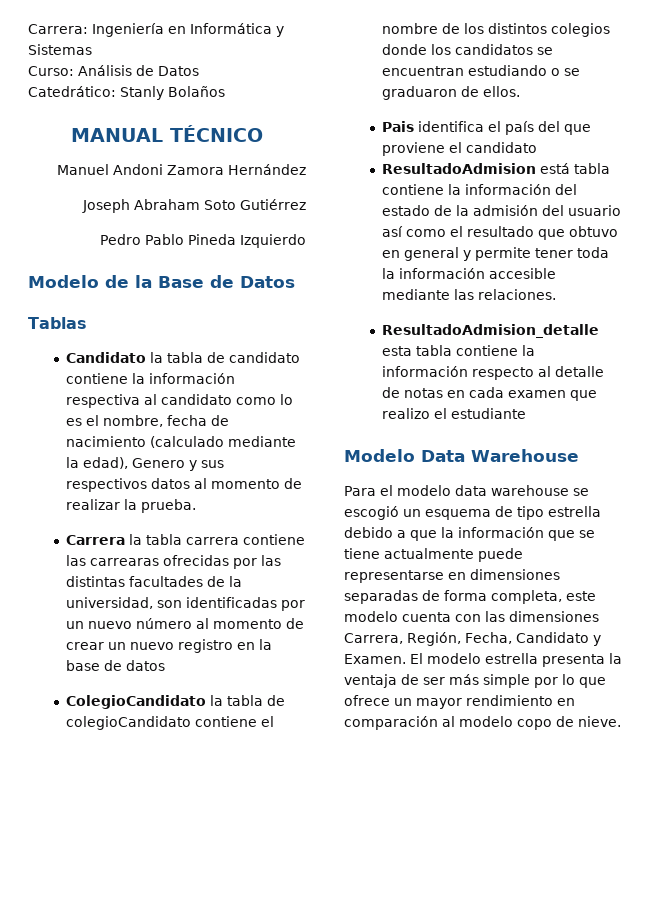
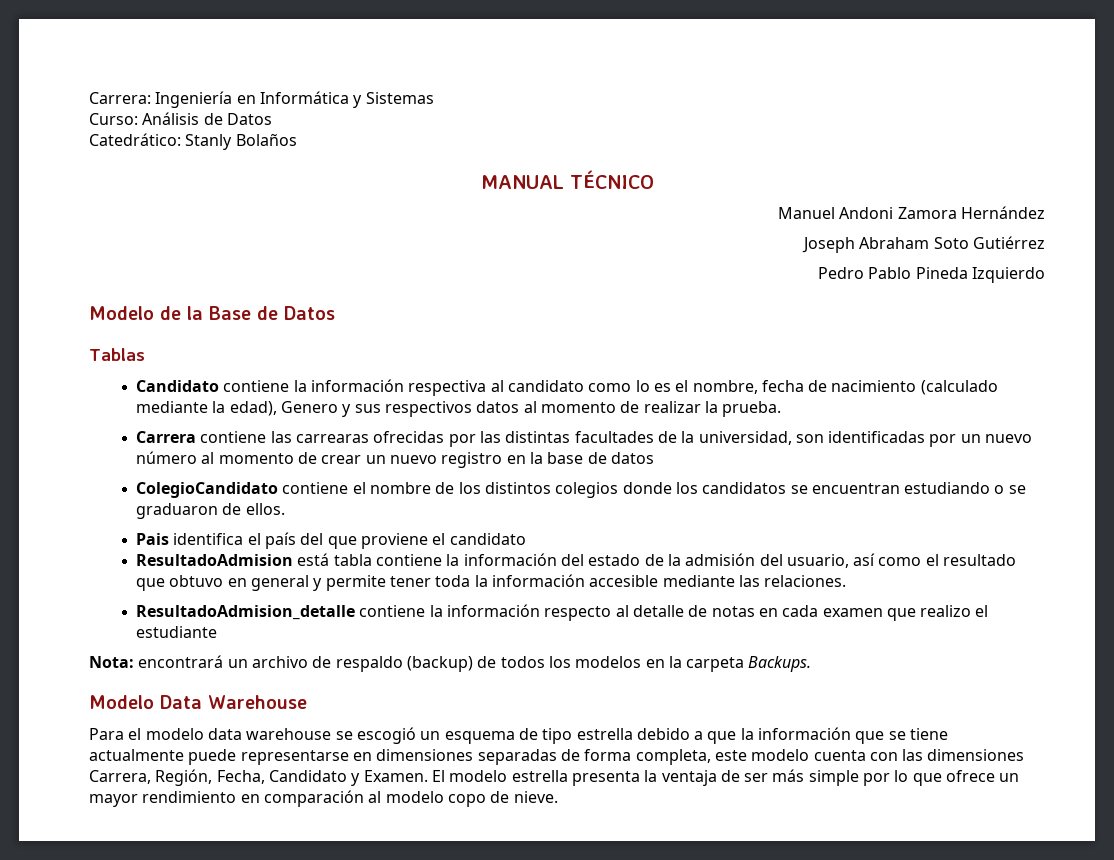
[150,352,301,363] la tabla de candidato -> (220, 386) none
[129,534,240,545] la tabla carrera -> (197, 437) none
[210,695,286,706] [66,716,192,730] la tabla de colegioCandidato -> (279, 490) none
[568,205,622,216] usuario -> [786,554,849,568] usuario,
[382,345,453,356] esta tabla -> (356, 612) none
(527, 413) none -> [89,655,812,672] // Nota: encontrará un archivo de respaldo (backup) de todos los modelos en la carpeta Backups.

